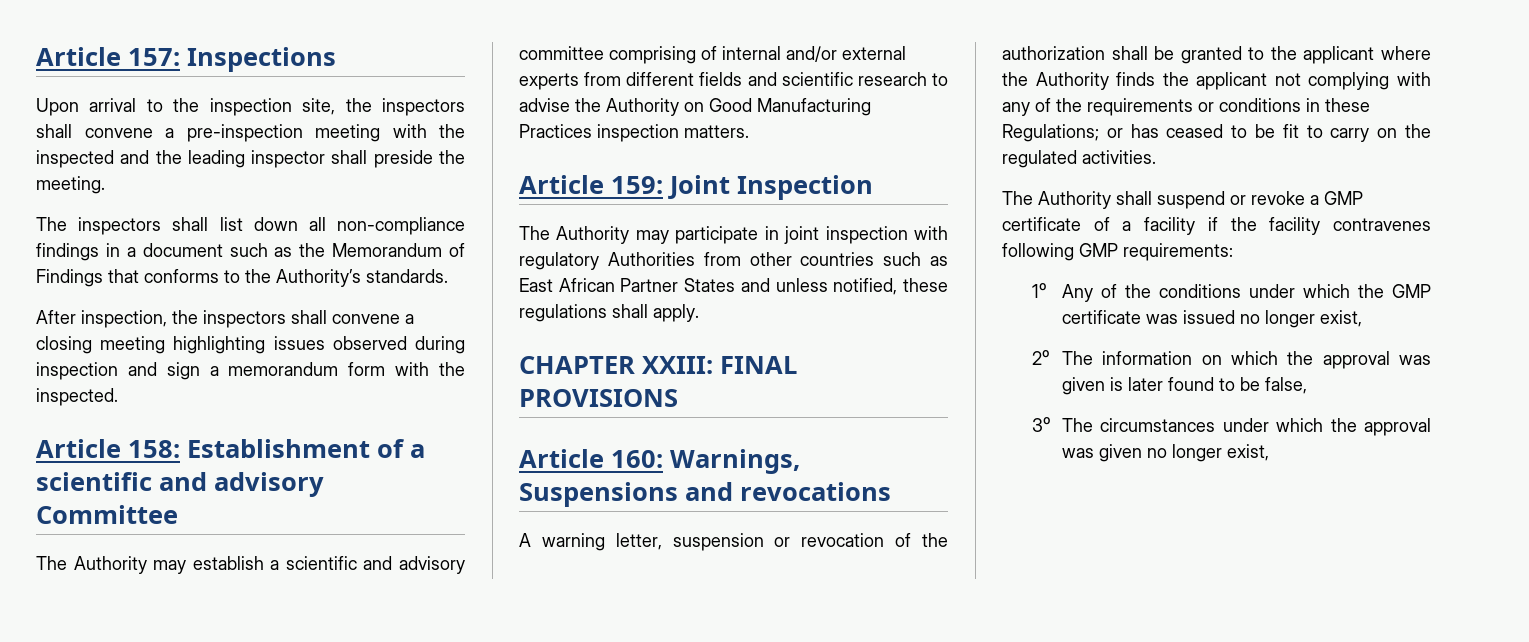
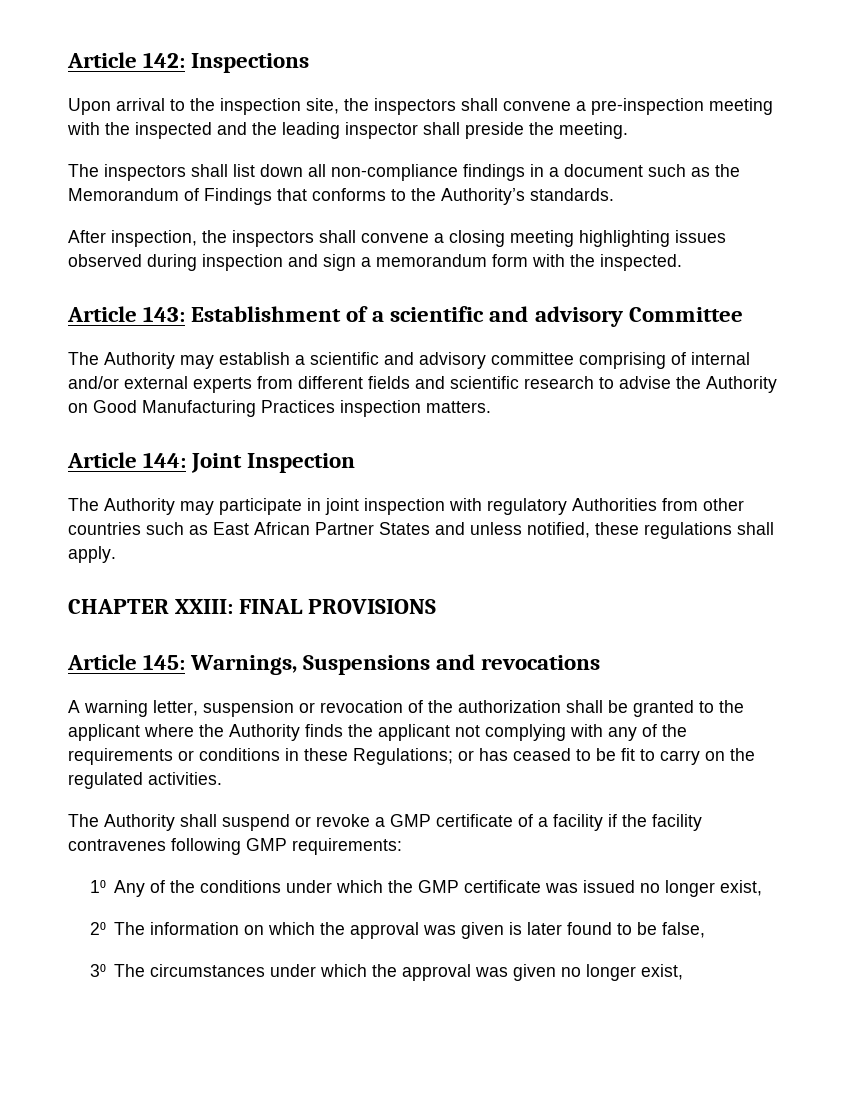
[36,47,180,66] Article 157: -> [67,52,186,68] Article 142:
[128,440,180,458] 158: -> [143,306,186,322] 143:
[611,176,663,194] 159: -> [143,452,187,468] 144:
[611,450,663,468] 160: -> [143,654,186,670] 145:

